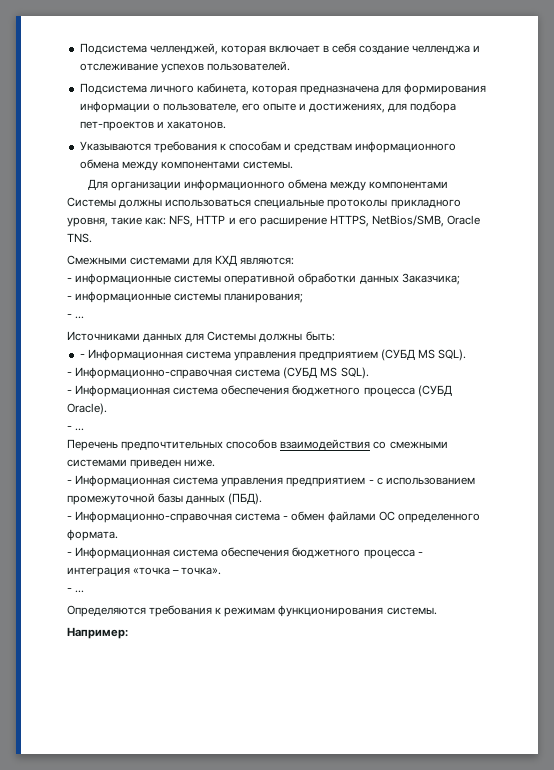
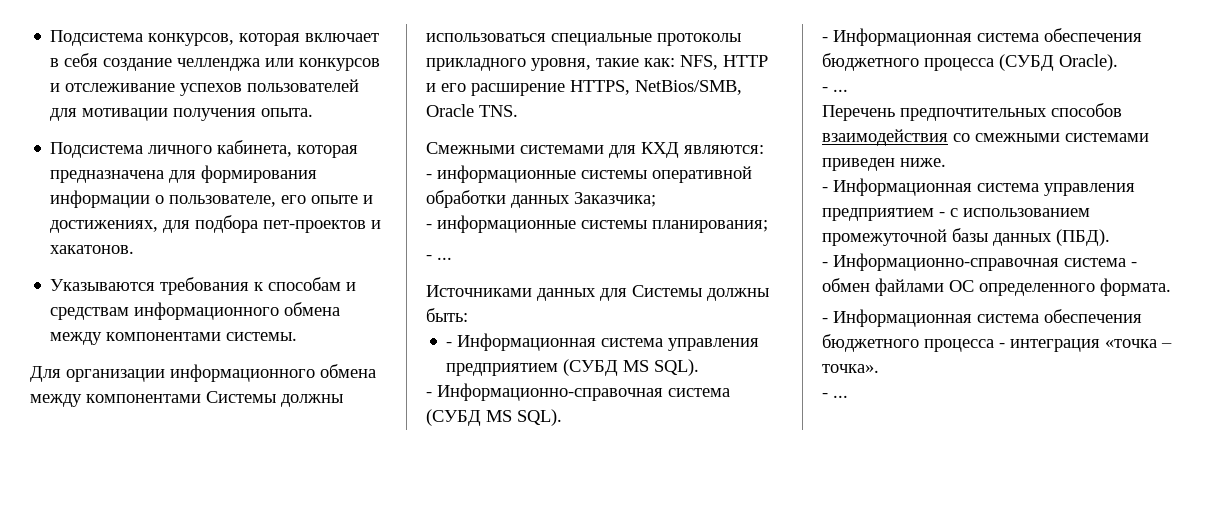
[79,43,218,55] Подсистема челленджей, -> [50,30,235,46] Подсистема конкурсов,
(471, 49) none -> [265,58,381,71] или конкурсов
[206,61,290,71] пользователей. -> [247,79,360,92] [50,108,314,121] пользователей для мотивации получения опыта.
[67,605,437,617] [67,627,128,639] // Определяются требования к режимам функционирования системы. // Например: -> (848, 396) none

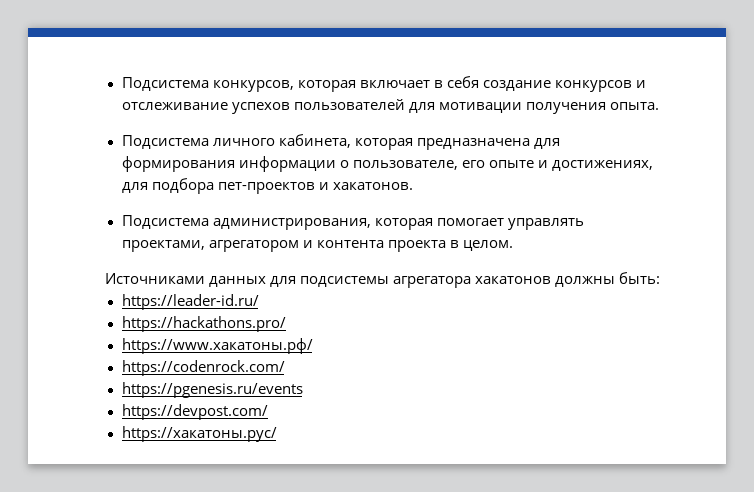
[177,58,295,71] челленджа или -> (551, 85) none
[50,277,357,295] [50,302,341,320] [50,332,298,345] [30,364,376,382] [30,391,343,407] [426,33,741,46] [426,55,768,71] [426,80,742,96] [426,104,518,117] [426,142,764,158] [426,165,752,183] [426,190,656,208] [426,215,768,233] [426,255,452,260] Указываются требования к способам и средствам информационного обмена между компонентами системы. // Для организации информационного обмена между компонентами Системы должны использоваться специальные протоколы прикладного уровня, такие как: NFS, HTTP и его расширение HTTPS, NetBios/SMB, Oracle TNS. // Смежными системами для КХД являются: // - информационные системы оперативной обработки данных Заказчика; // - информационные системы планирования; // - ... -> [121,215,584,230] [121,240,513,252] Подсистема администрирования, которая помогает управлять проектами, агрегатором и контента проекта в целом.
[632,285,702,297] Системы -> [300,276,552,288] подсистемы агрегатора хакатонов
[446,333,760,351] [446,359,700,376] [426,383,730,401] [426,409,562,426] [822,28,1142,46] [822,53,1118,71] [822,87,848,92] [822,103,1122,121] [822,129,1149,146] [822,158,946,171] [822,178,1135,196] [822,208,1090,221] [822,228,1110,246] [822,253,1137,271] [822,278,1171,296] [822,309,1142,327] [822,334,1172,352] [822,364,879,373] [822,393,848,398] - Информационная система управления предприятием (СУБД MS SQL). // - Информационно-справочная система (СУБД MS SQL). // - Информационная система обеспечения бюджетного процесса (СУБД Oracle). // - ... // Перечень предпочтительных способов взаимодействия со смежными системами приведен ниже. // - Информационная система управления предприятием - с использованием промежуточной базы данных (ПБД). // - Информационно-справочная система - обмен файлами ОС определенного формата. // - Информационная система обеспечения бюджетного процесса - интеграция «точка – точка». // - ... -> [121,294,259,310] [121,316,286,332] [121,338,313,354] [121,360,285,376] [121,382,303,398] [121,404,268,420] [121,426,277,442] https://leader-id.ru/ // https://hackathons.pro/ // https://www.хакатоны.рф/ // https://codenrock.com/ // https://pgenesis.ru/events // https://devpost.com/ // https://хакатоны.рус/

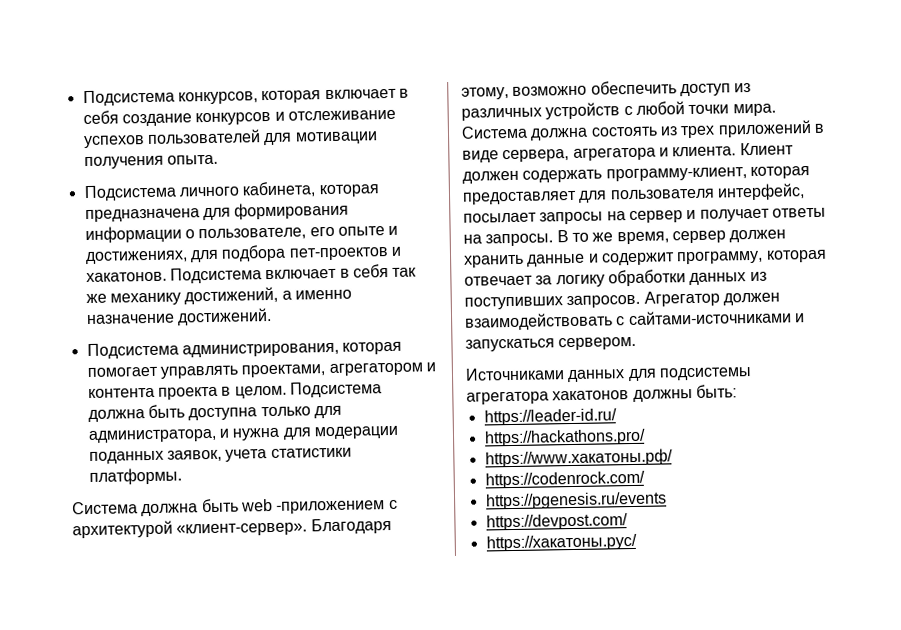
(413, 186) none -> [169,264,418,284] [85,286,352,306] [85,307,272,326] Подсистема включает в себя так же механику достижений, а именно назначение достижений.
(513, 245) none -> [289,381,382,398] [87,404,342,423] [87,425,399,444] [88,447,352,465] [88,467,182,486] [72,498,398,517] [72,518,392,539] [461,80,752,100] [461,101,776,121] [461,119,825,141] [462,142,794,163] [462,166,810,184] [462,183,805,205] [463,207,826,225] [463,229,787,247] [464,249,827,268] [464,269,767,288] [464,290,780,310] [464,309,805,331] [465,336,637,352] Подсистема должна быть доступна только для администратора, и нужна для модерации поданных заявок, учета статистики платформы. // Система должна быть web -приложением с архитектурой «клиент-сервер». Благодаря этому, возможно обеспечить доступ из различных устройств с любой точки мира. Система должна состоять из трех приложений в виде сервера, агрегатора и клиента. Клиент должен содержать программу-клиент, которая предоставляет для пользователя интерфейс, посылает запросы на сервер и получает ответы на запросы. В то же время, сервер должен хранить данные и содержит программу, которая отвечает за логику обработки данных из поступивших запросов. Агрегатор должен взаимодействовать с сайтами-источниками и запускаться сервером.

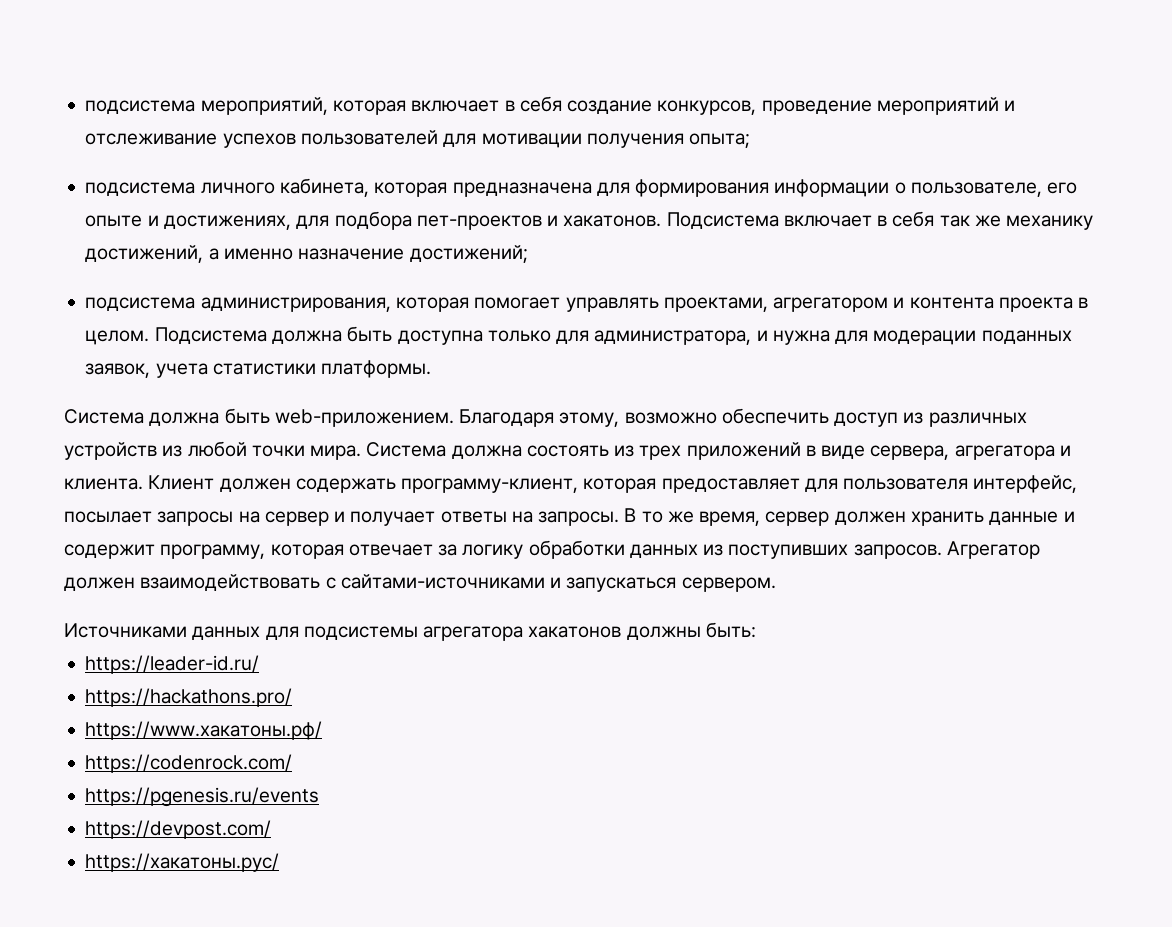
[82,89,258,107] Подсистема конкурсов, -> [85,97,328,115] подсистема мероприятий,
[195,111,272,126] конкурсов -> [657,97,999,115] конкурсов, проведение мероприятий
[166,154,218,165] [83,184,177,202] опыта. // Подсистема -> [689,133,751,148] [85,182,196,196] опыта; // подсистема
[176,307,272,326] [86,342,179,360] достижений. // Подсистема -> [409,245,528,263] [85,297,196,311] достижений; // подсистема
[240,498,398,514] [72,520,308,539] web -приложением с архитектурой «клиент-сервер». -> [274,409,454,427] web-приложением.
[623,105,633,116] с -> [162,445,183,457] из

